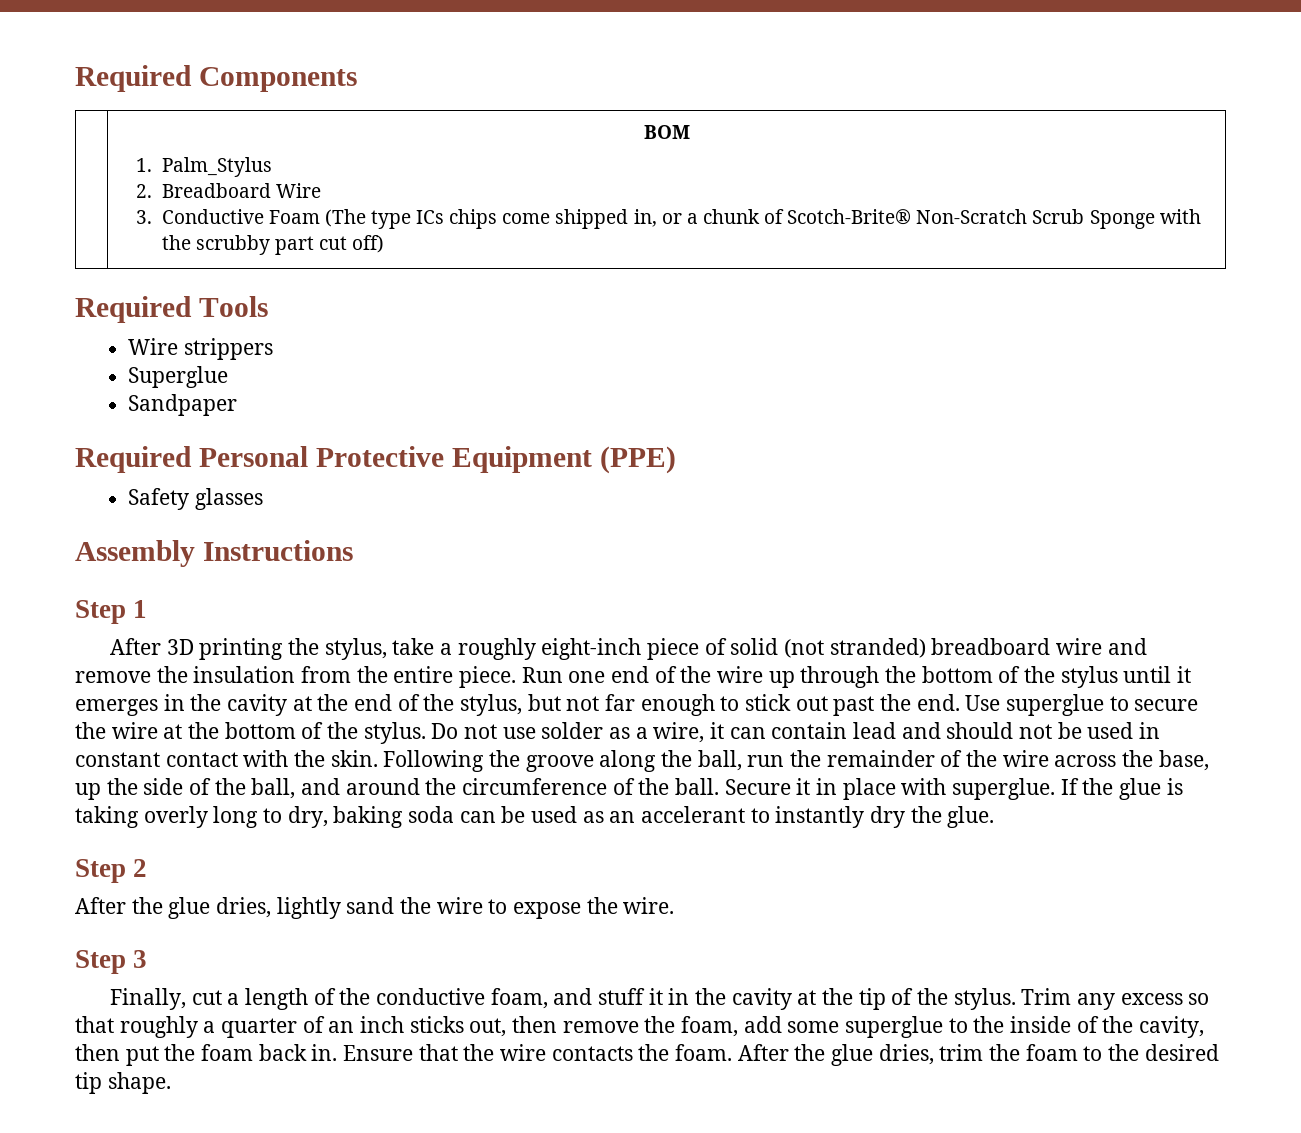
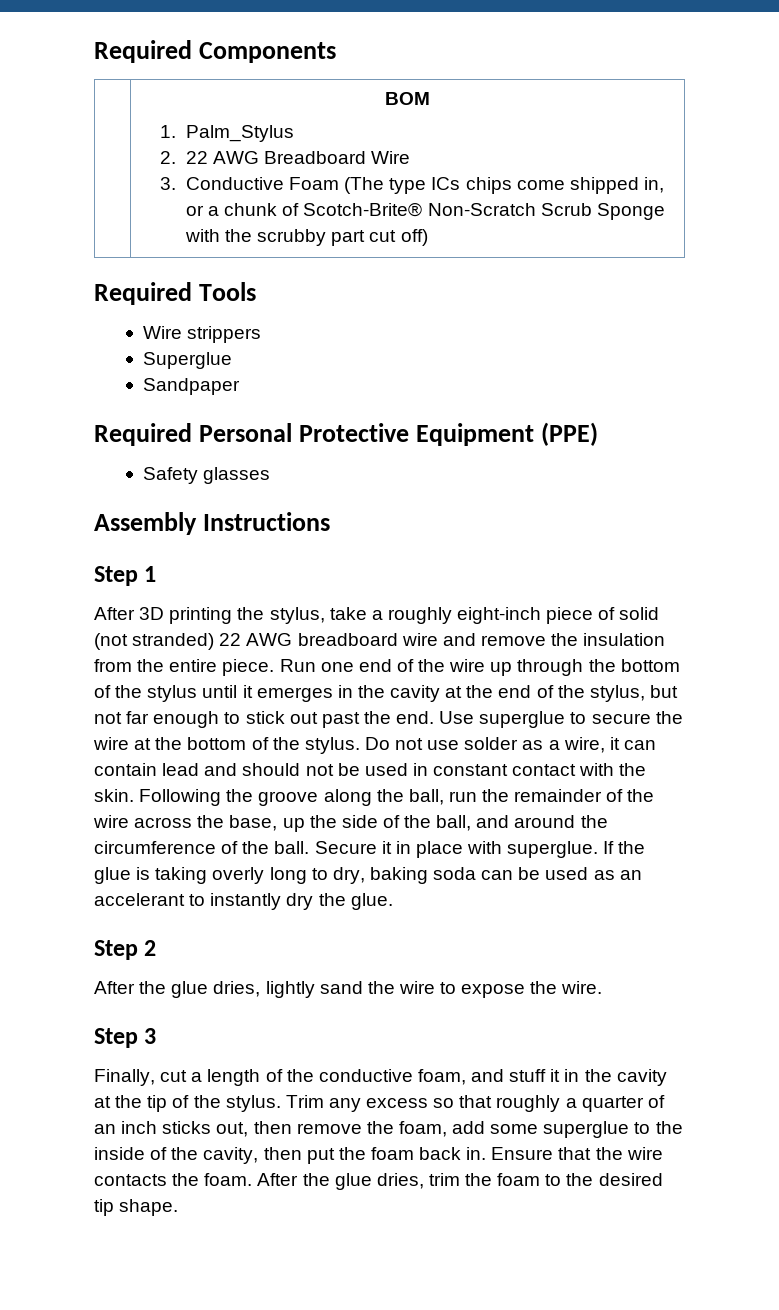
(153, 191) none -> [185,151,260,164] 22 AWG
(926, 648) none -> [219,633,293,646] 22 AWG

